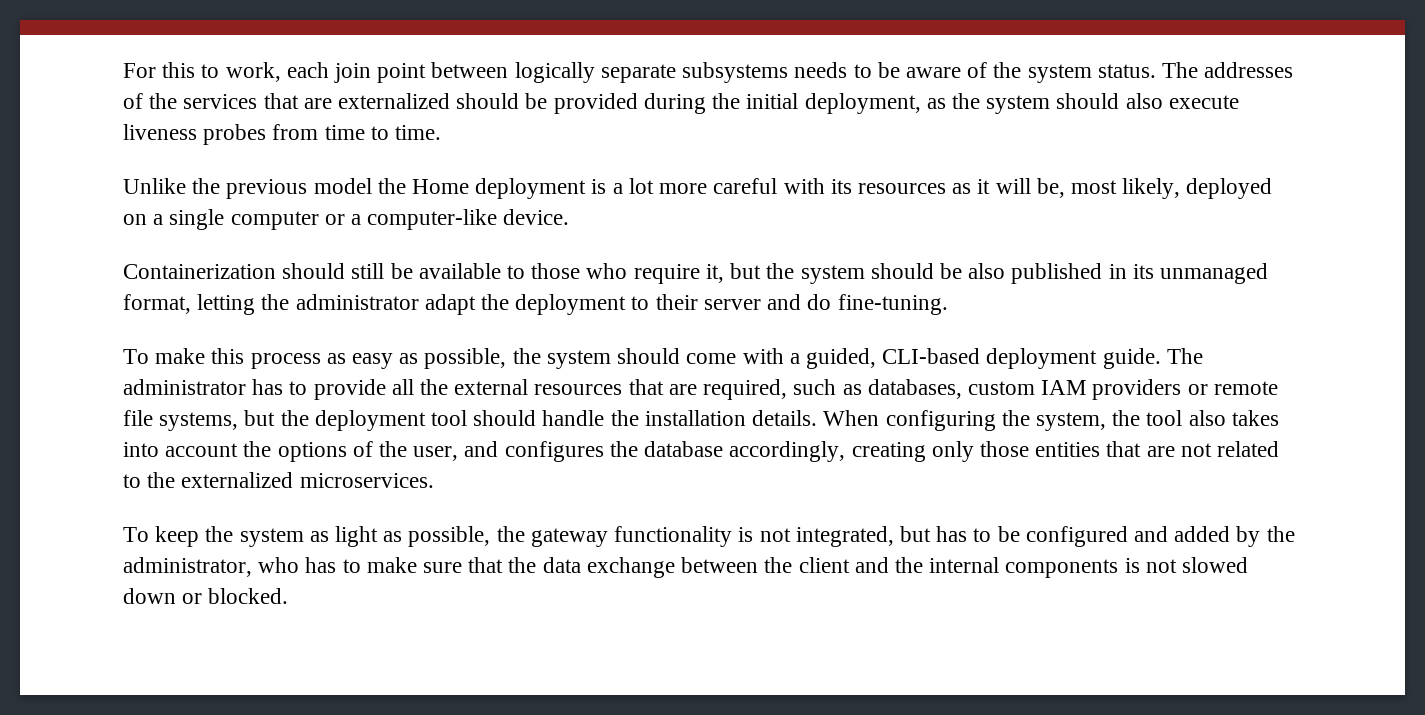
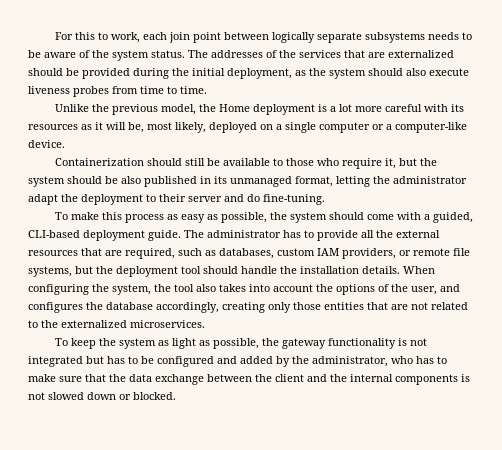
[313,178,372,194] model -> [161,104,197,115] model,
[1092,379,1182,400] providers -> [342,248,396,259] providers,
[795,526,894,547] integrated, -> [28,356,83,367] integrated

